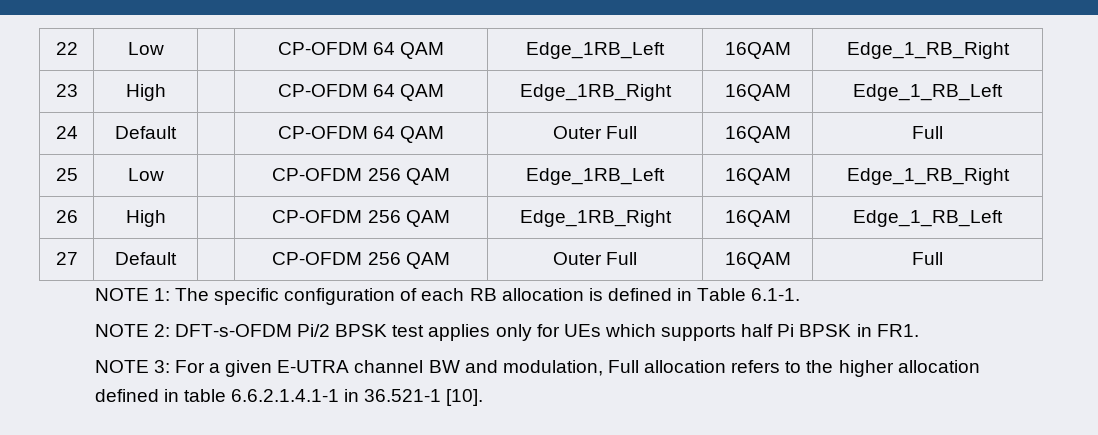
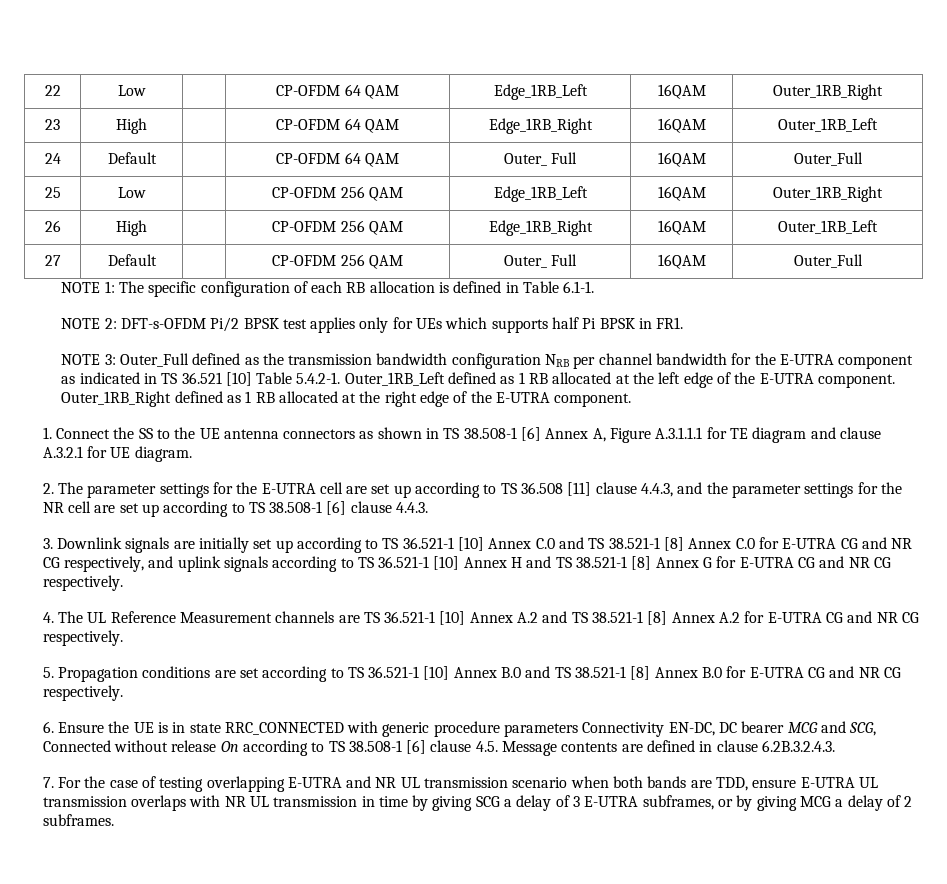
[846,42,1010,59] Edge_1_RB_Right -> [773,84,883,100] Outer_1RB_Right
[853,84,1003,101] Edge_1_RB_Left -> [778,118,878,132] Outer_1RB_Left
[552,126,638,139] [724,126,791,143] [912,126,943,139] Outer Full | 16QAM | Full -> [503,152,578,166] [657,152,706,167] [793,152,863,166] Outer_ Full | 16QAM | Outer_Full
[846,168,1010,185] Edge_1_RB_Right -> [773,186,883,202] Outer_1RB_Right
[853,210,1003,227] Edge_1_RB_Left -> [778,220,878,234] Outer_1RB_Left
[552,252,638,265] [724,252,791,269] [912,252,943,265] Outer Full | 16QAM | Full -> [503,254,578,268] [657,254,706,269] [793,254,863,268] Outer_ Full | 16QAM | Outer_Full
[174,360,980,377] [94,389,484,406] For a given E-UTRA channel BW and modulation, Full allocation refers to the higher allocation defined in table 6.6.2.1.4.1-1 in 36.521-1 [10]. -> [119,353,914,369] [61,372,895,388] [61,391,632,407] [42,427,881,443] [42,446,192,462] [42,482,902,498] [42,501,429,517] [42,537,913,553] [42,556,891,572] [42,575,123,591] [42,611,919,625] [42,630,123,646] [42,666,901,682] [42,685,123,701] [42,721,877,737] [42,740,836,756] [42,776,879,792] [42,795,913,811] [42,814,114,826] Outer_Full defined as the transmission bandwidth configuration NRB per channel bandwidth for the E-UTRA component as indicated in TS 36.521 [10] Table 5.4.2-1. Outer_1RB_Left defined as 1 RB allocated at the left edge of the E-UTRA component. Outer_1RB_Right defined as 1 RB allocated at the right edge of the E-UTRA component. // 1. Connect the SS to the UE antenna connectors as shown in TS 38.508-1 [6] Annex A, Figure A.3.1.1.1 for TE diagram and clause A.3.2.1 for UE diagram. // 2. The parameter settings for the E-UTRA cell are set up according to TS 36.508 [11] clause 4.4.3, and the parameter settings for the NR cell are set up according to TS 38.508-1 [6] clause 4.4.3. // 3. Downlink signals are initially set up according to TS 36.521-1 [10] Annex C.0 and TS 38.521-1 [8] Annex C.0 for E-UTRA CG and NR CG respectively, and uplink signals according to TS 36.521-1 [10] Annex H and TS 38.521-1 [8] Annex G for E-UTRA CG and NR CG respectively. // 4. The UL Reference Measurement channels are TS 36.521-1 [10] Annex A.2 and TS 38.521-1 [8] Annex A.2 for E-UTRA CG and NR CG respectively. // 5. Propagation conditions are set according to TS 36.521-1 [10] Annex B.0 and TS 38.521-1 [8] Annex B.0 for E-UTRA CG and NR CG respectively. // 6. Ensure the UE is in state RRC_CONNECTED with generic procedure parameters Connectivity EN-DC, DC bearer MCG and SCG, Connected without release On according to TS 38.508-1 [6] clause 4.5. Message contents are defined in clause 6.2B.3.2.4.3. // 7. For the case of testing overlapping E-UTRA and NR UL transmission scenario when both bands are TDD, ensure E-UTRA UL transmission overlaps with NR UL transmission in time by giving SCG a delay of 3 E-UTRA subframes, or by giving MCG a delay of 2 subframes.

